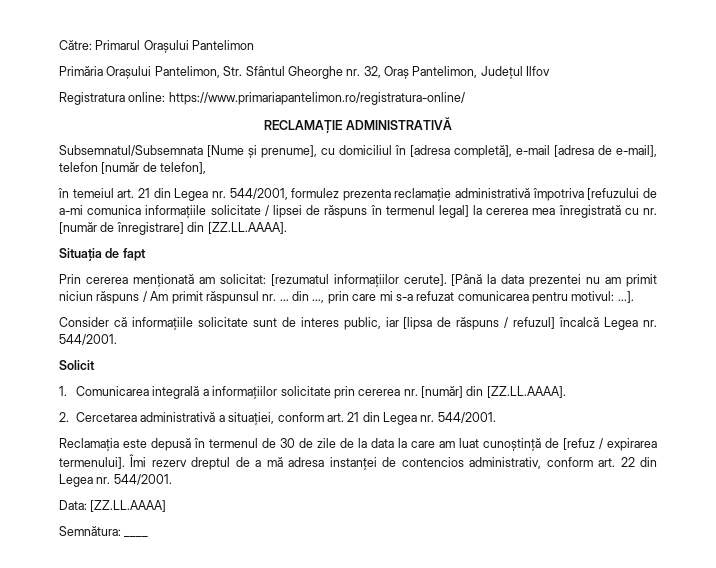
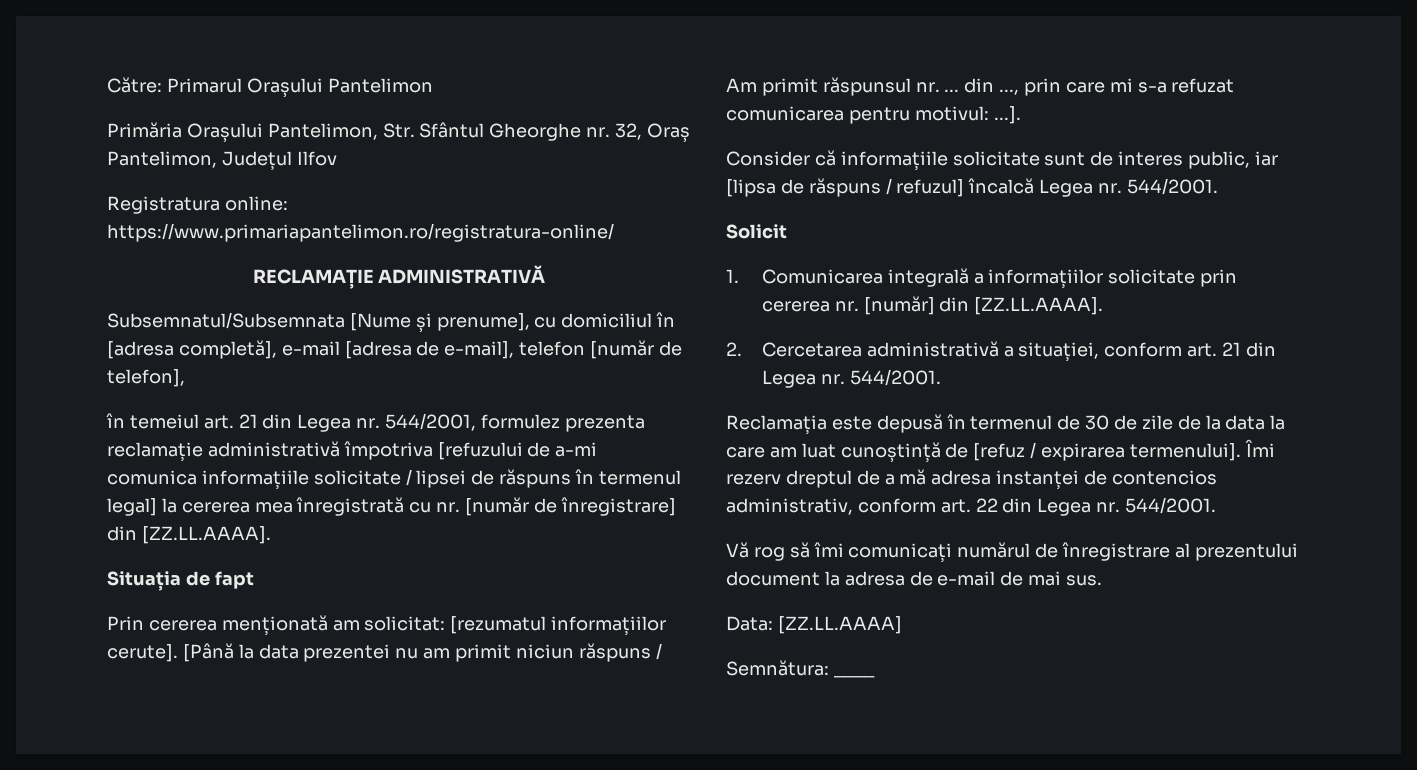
(172, 479) none -> [726,542,1298,562] [726,571,1103,586] // Vă rog să îmi comunicați numărul de înregistrare al prezentului document la adresa de e-mail de mai sus.

